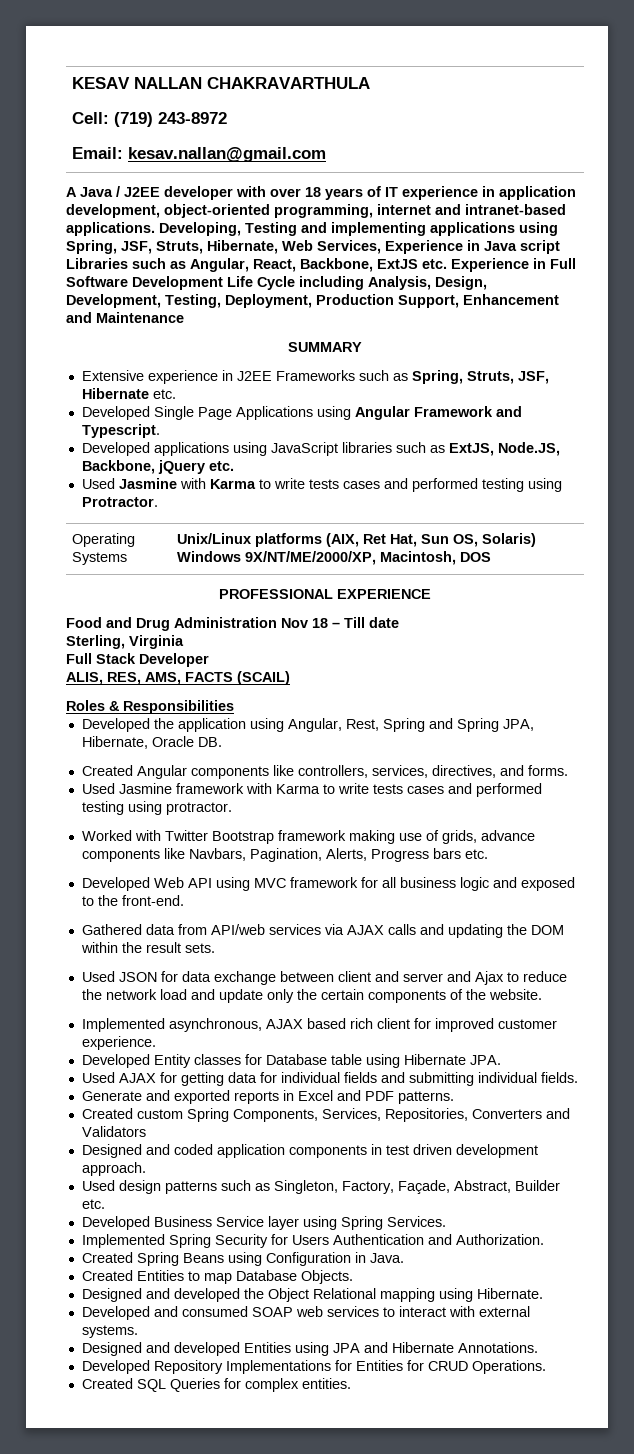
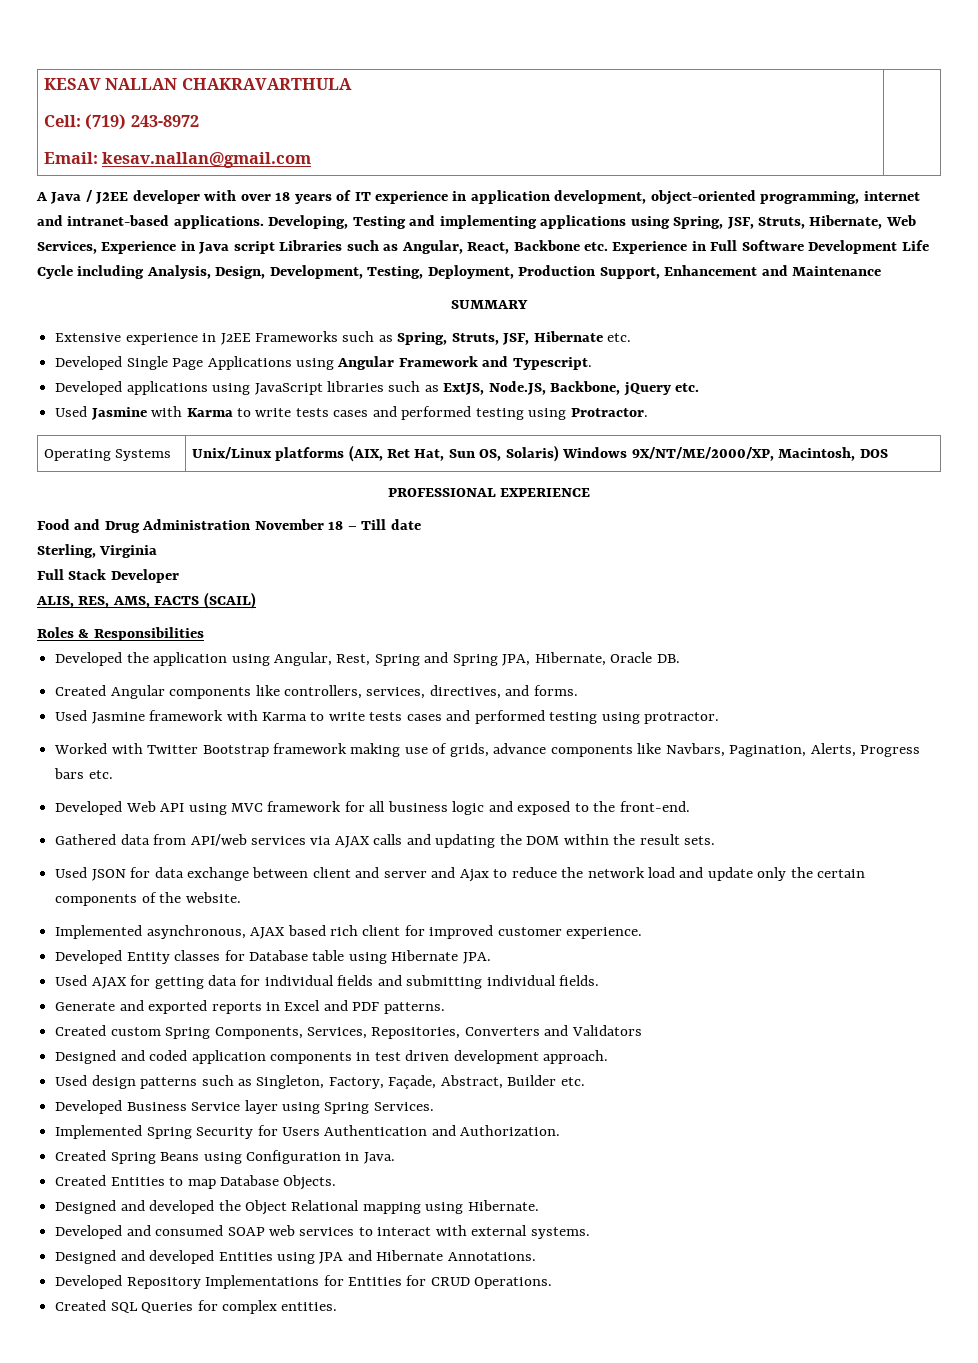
[300,258,418,272] Backbone, ExtJS -> [513,240,580,251] Backbone
[281,618,308,628] Nov -> [254,519,324,530] November

